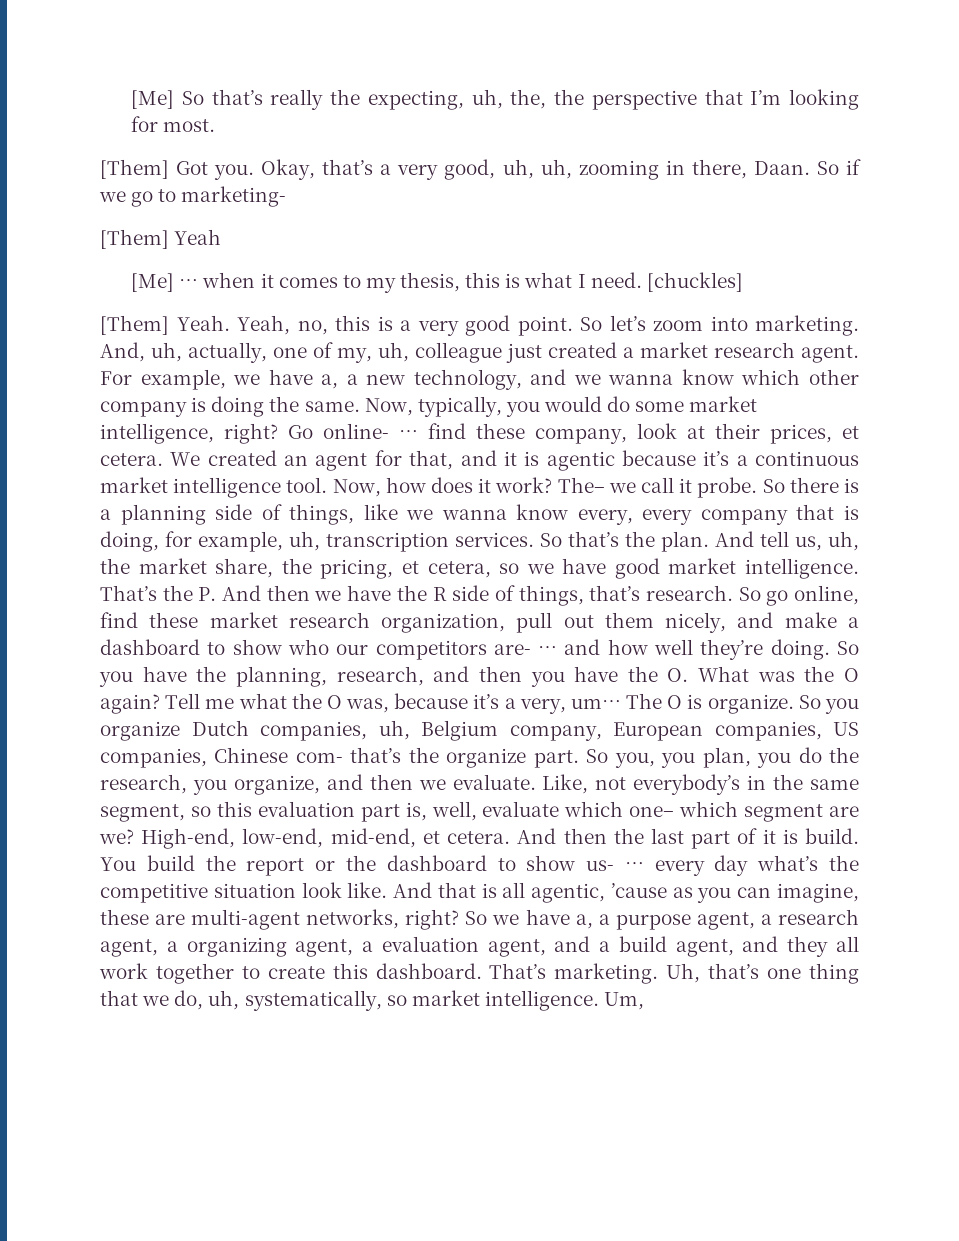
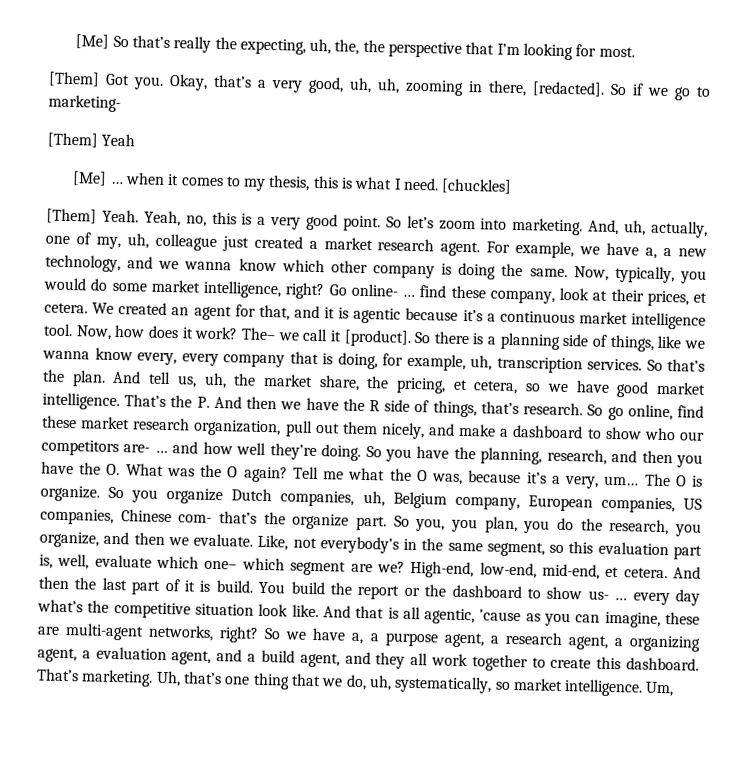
[753,161,810,175] Daan. -> [532,81,605,97] [redacted].
[697,477,758,498] probe. -> [343,329,412,347] [product].

